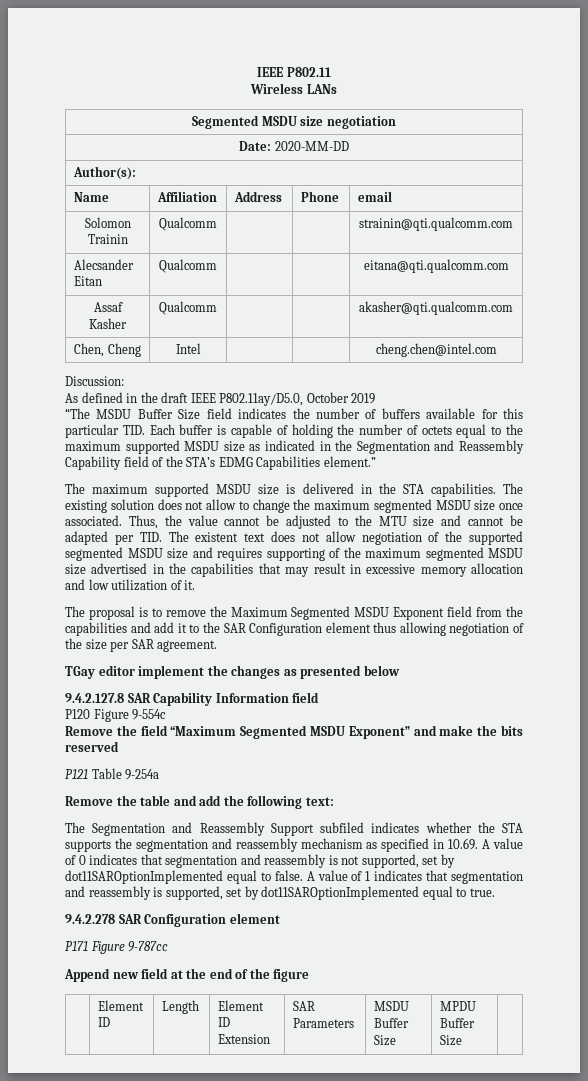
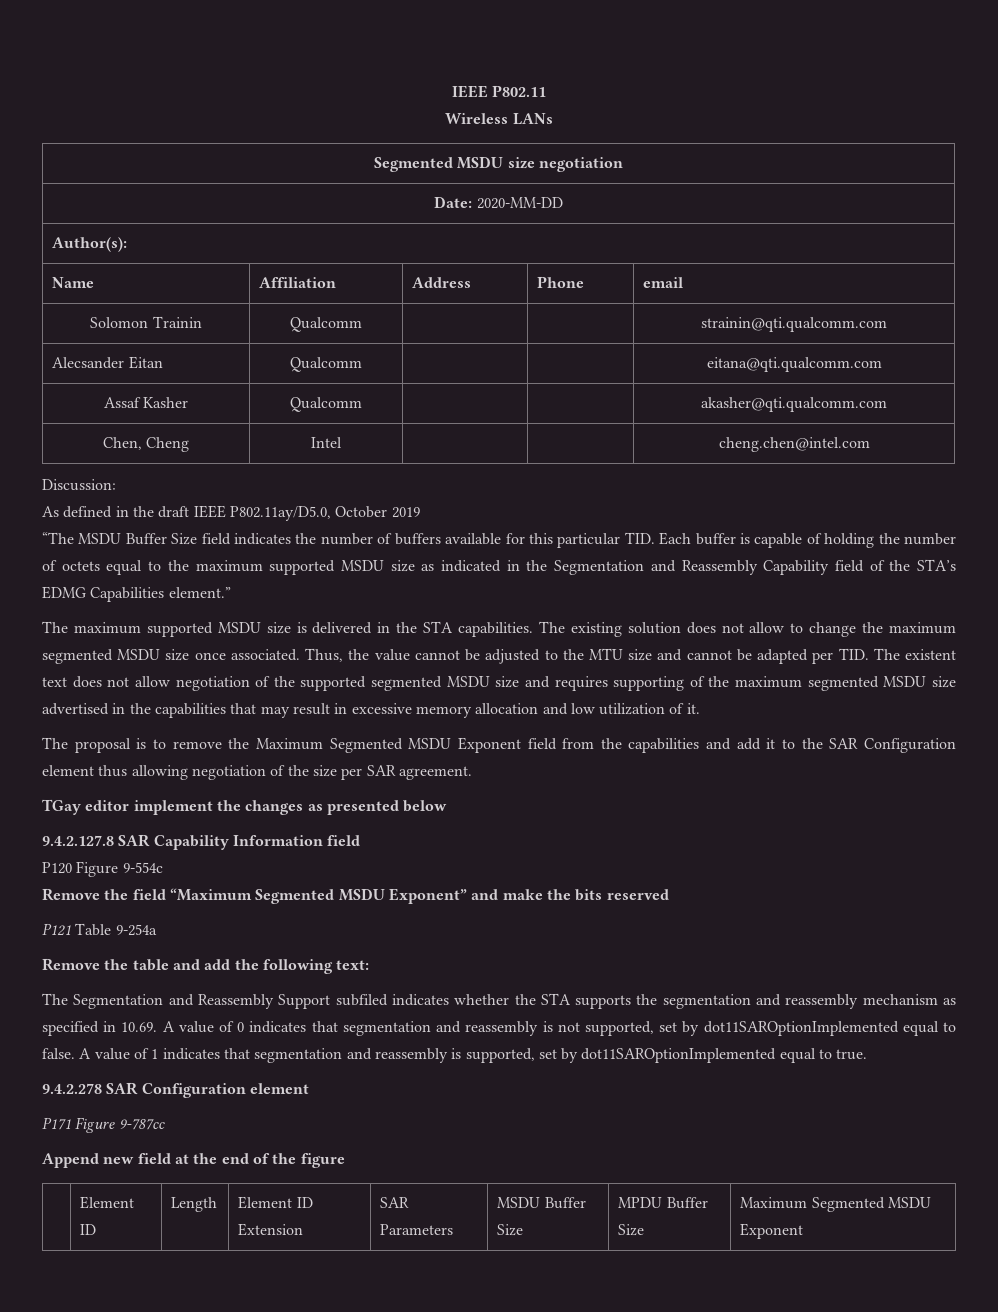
(462, 1040) none -> [740,1197,932,1212] [740,1223,804,1239] Maximum Segmented MSDU Exponent

